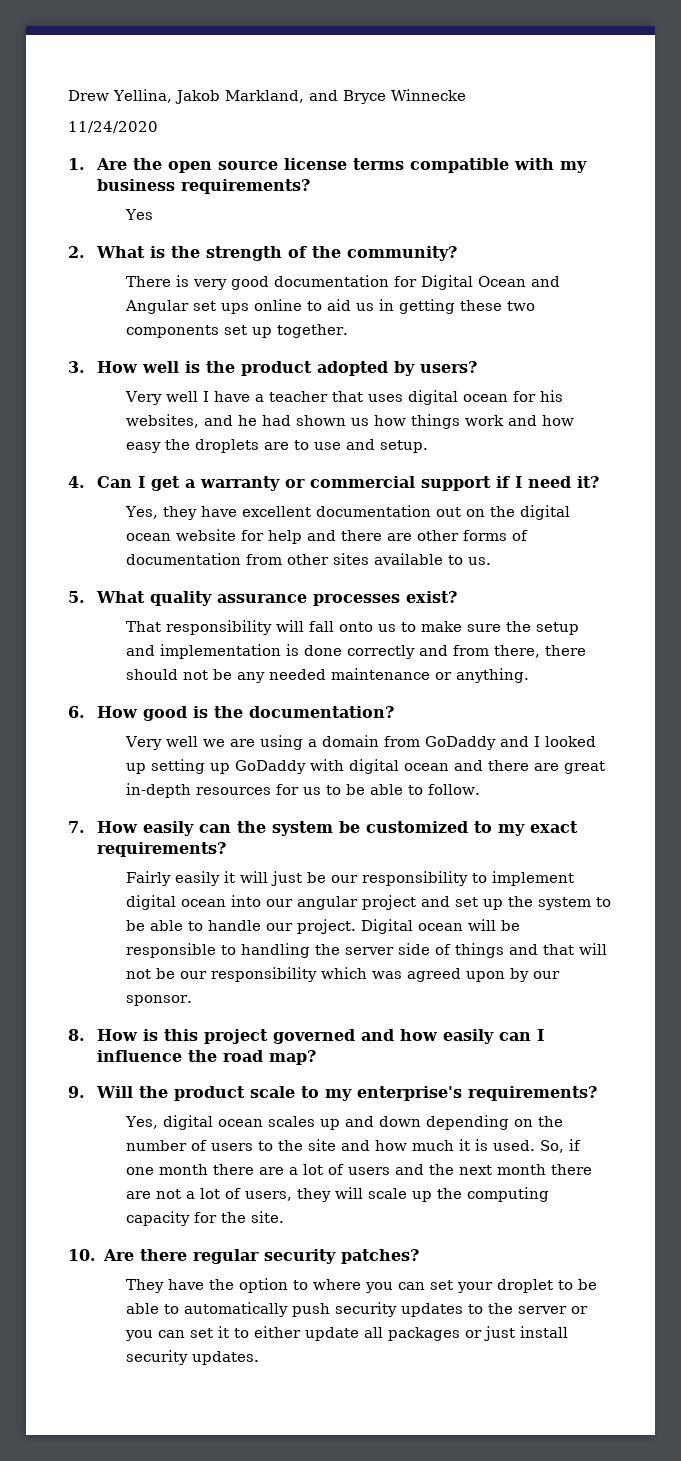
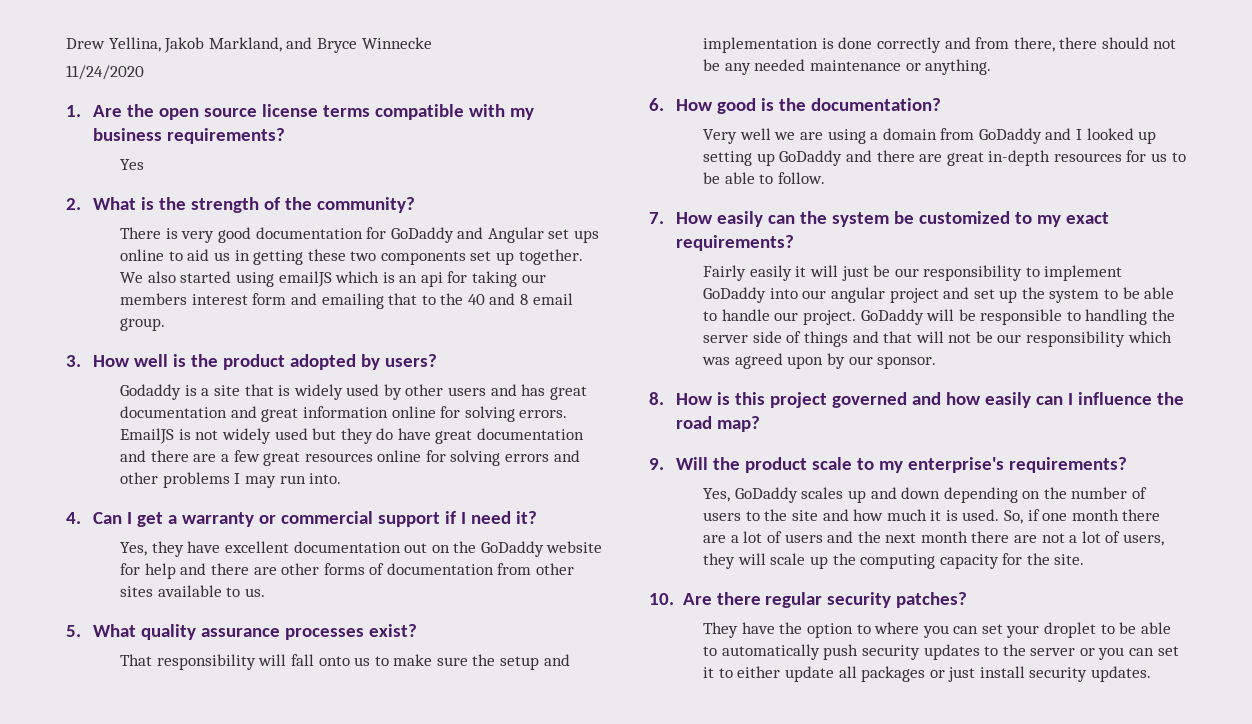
[421,275,527,290] Digital Ocean -> [390,227,454,243] GoDaddy
(349, 331) none -> [120,271,546,287] [120,293,573,309] [120,318,166,331] We also started using emailJS which is an api for taking our members interest form and emailing that to the 40 and 8 email group.
[125,390,564,405] [126,414,575,429] [126,439,429,453] Very well I have a teacher that uses digital ocean for his websites, and he had shown us how things work and how easy the droplets are to use and setup. -> [120,384,587,400] [120,406,568,422] [120,428,585,444] [120,450,580,466] [120,472,342,488] Godaddy is a site that is widely used by other users and has great documentation and great information online for solving errors. EmailJS is not widely used but they do have great documentation and there are a few great resources online for solving errors and other problems I may run into.
[520,505,571,520] [126,533,172,541] digital ocean -> [480,541,544,557] GoDaddy
[310,759,450,774] with digital ocean -> (843, 158) none
[126,895,227,910] digital ocean -> [703,287,767,303] GoDaddy
[361,919,464,934] Digital ocean -> [860,309,924,325] GoDaddy
[163,1115,264,1130] digital ocean -> [734,487,798,503] GoDaddy

